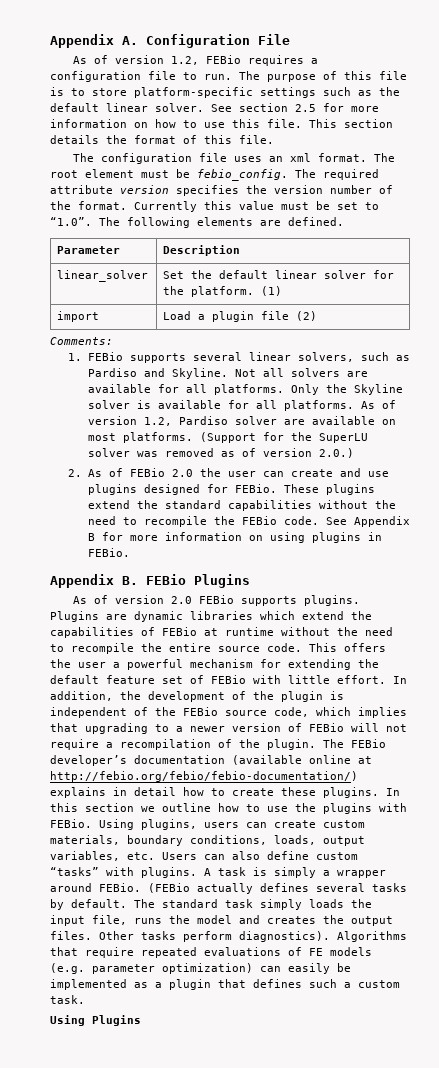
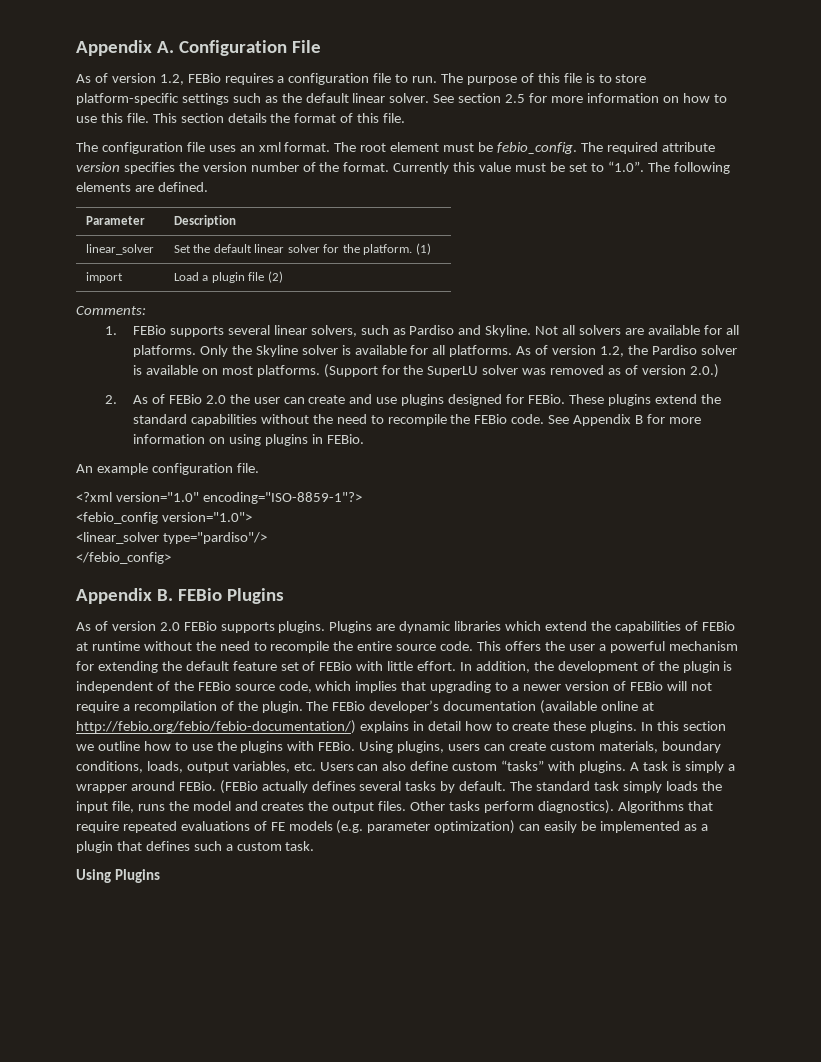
(172, 421) none -> [627,345,648,355] the
[283,419,305,425] are -> [133,365,143,375] is
(130, 552) none -> [76,463,259,475] [76,492,362,504] [76,512,252,524] [76,532,267,544] [76,552,171,564] // An example configuration file. // <?xml version="1.0" encoding="ISO-8859-1"?> // <febio_config version="1.0"> // <linear_solver type="pardiso"/> // </febio_config>

